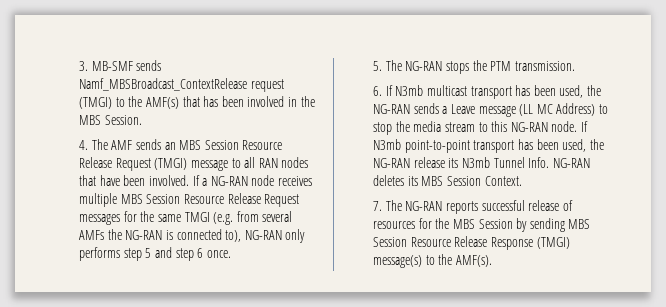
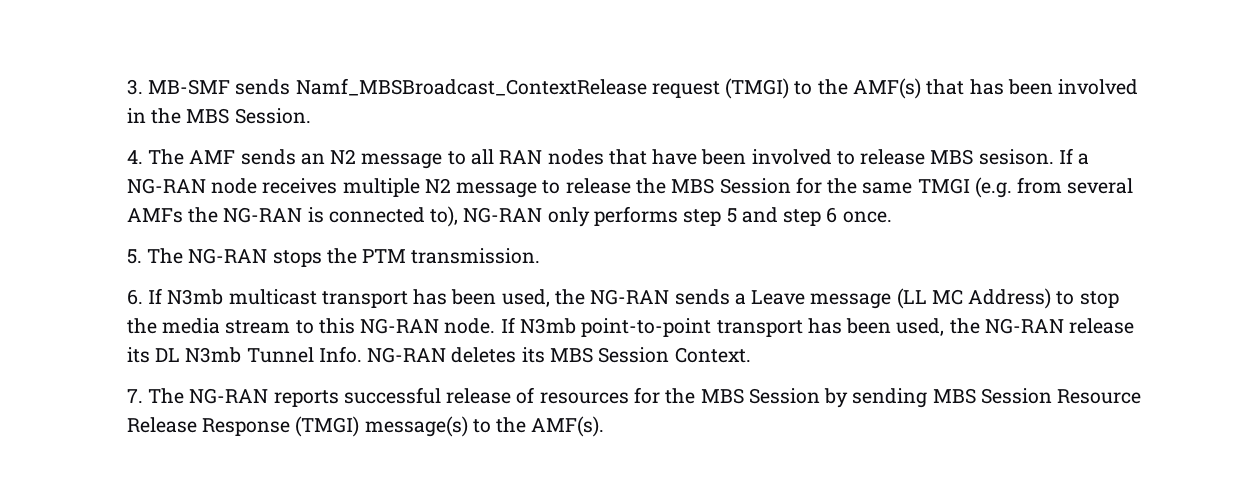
[179,140,283,150] [78,157,188,171] MBS Session Resource Release Request (TMGI) -> [330,149,357,164] N2
[148,175,189,186] involved. -> [751,149,1054,165] involved to release MBS sesison.
[120,193,300,207] [78,214,120,225] MBS Session Resource Release Request messages -> [424,178,791,198] N2 message to release the MBS Session
(459, 163) none -> [155,348,181,362] DL

